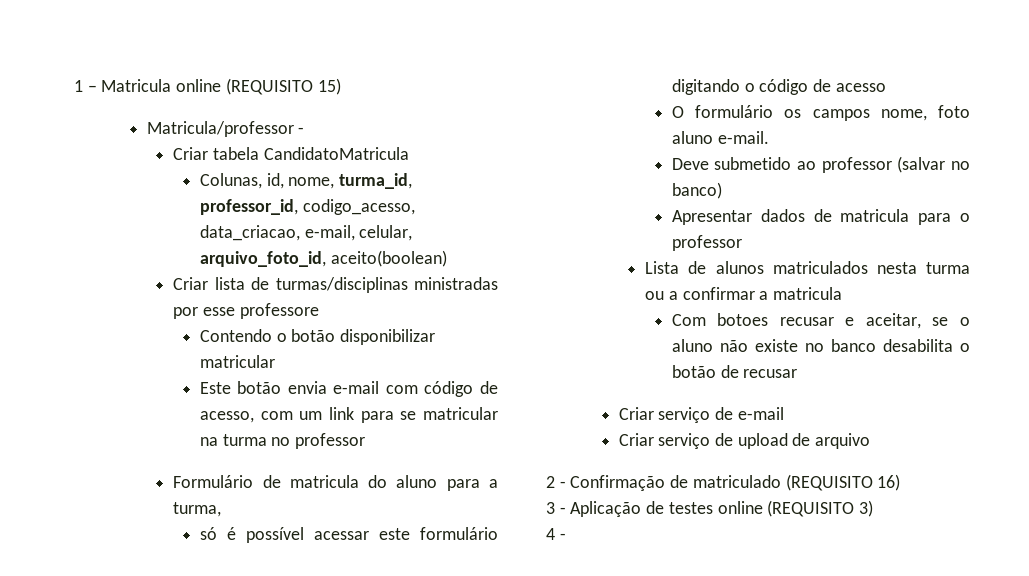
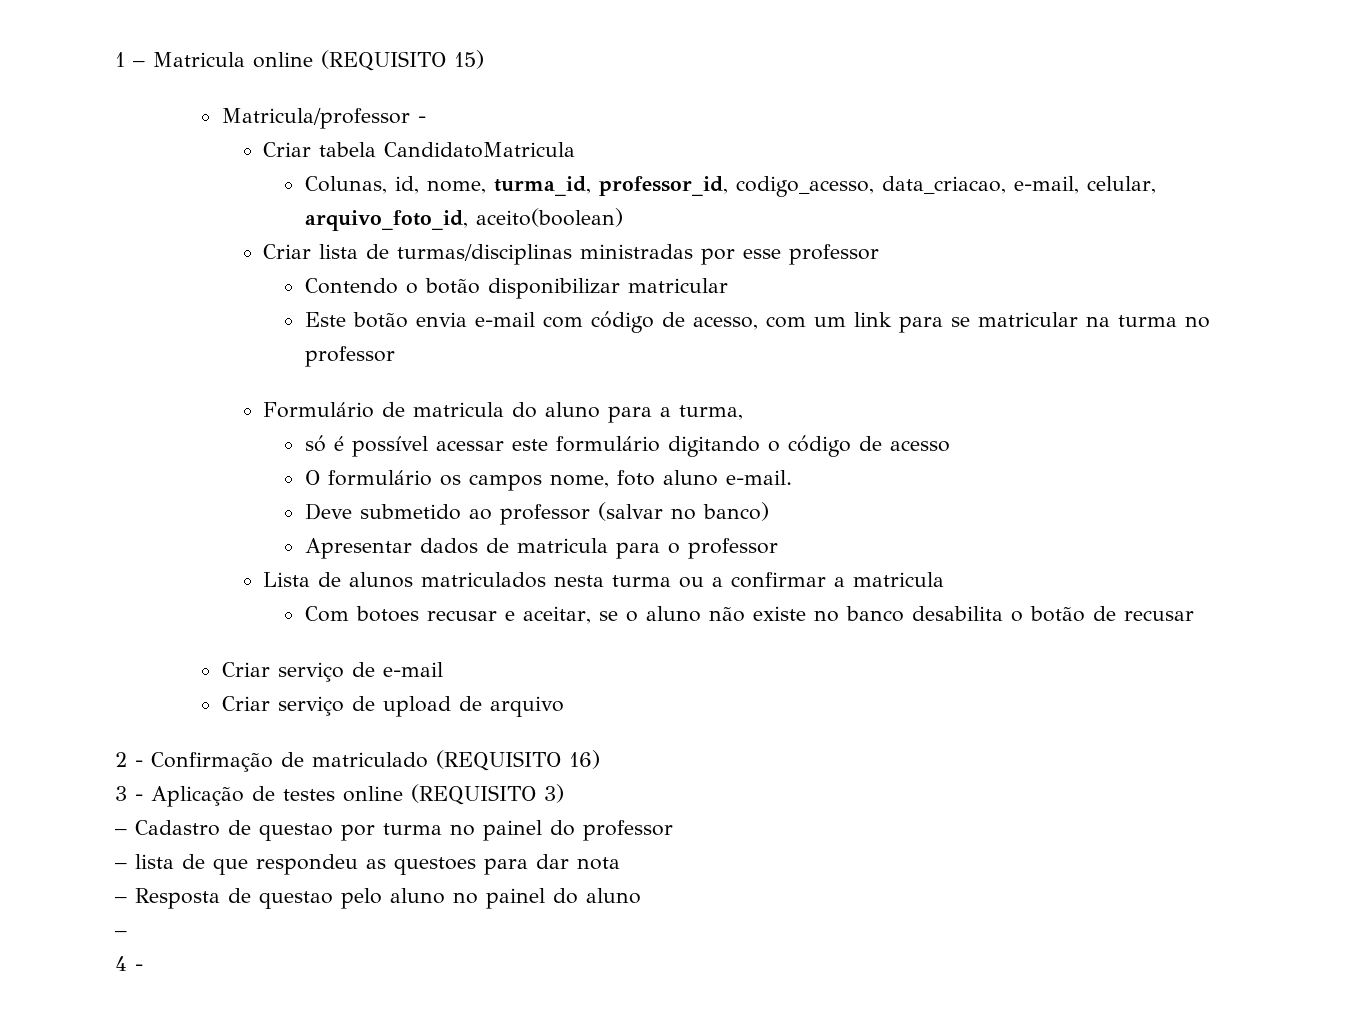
[239,303,319,319] professore -> [789,244,880,265] professor
(874, 508) none -> [115,820,673,841] [115,854,620,875] [115,888,641,909] [115,931,127,937] // – Cadastro de questao por turma no painel do professor // – lista de que respondeu as questoes para dar nota // – Resposta de questao pelo aluno no painel do aluno // –

